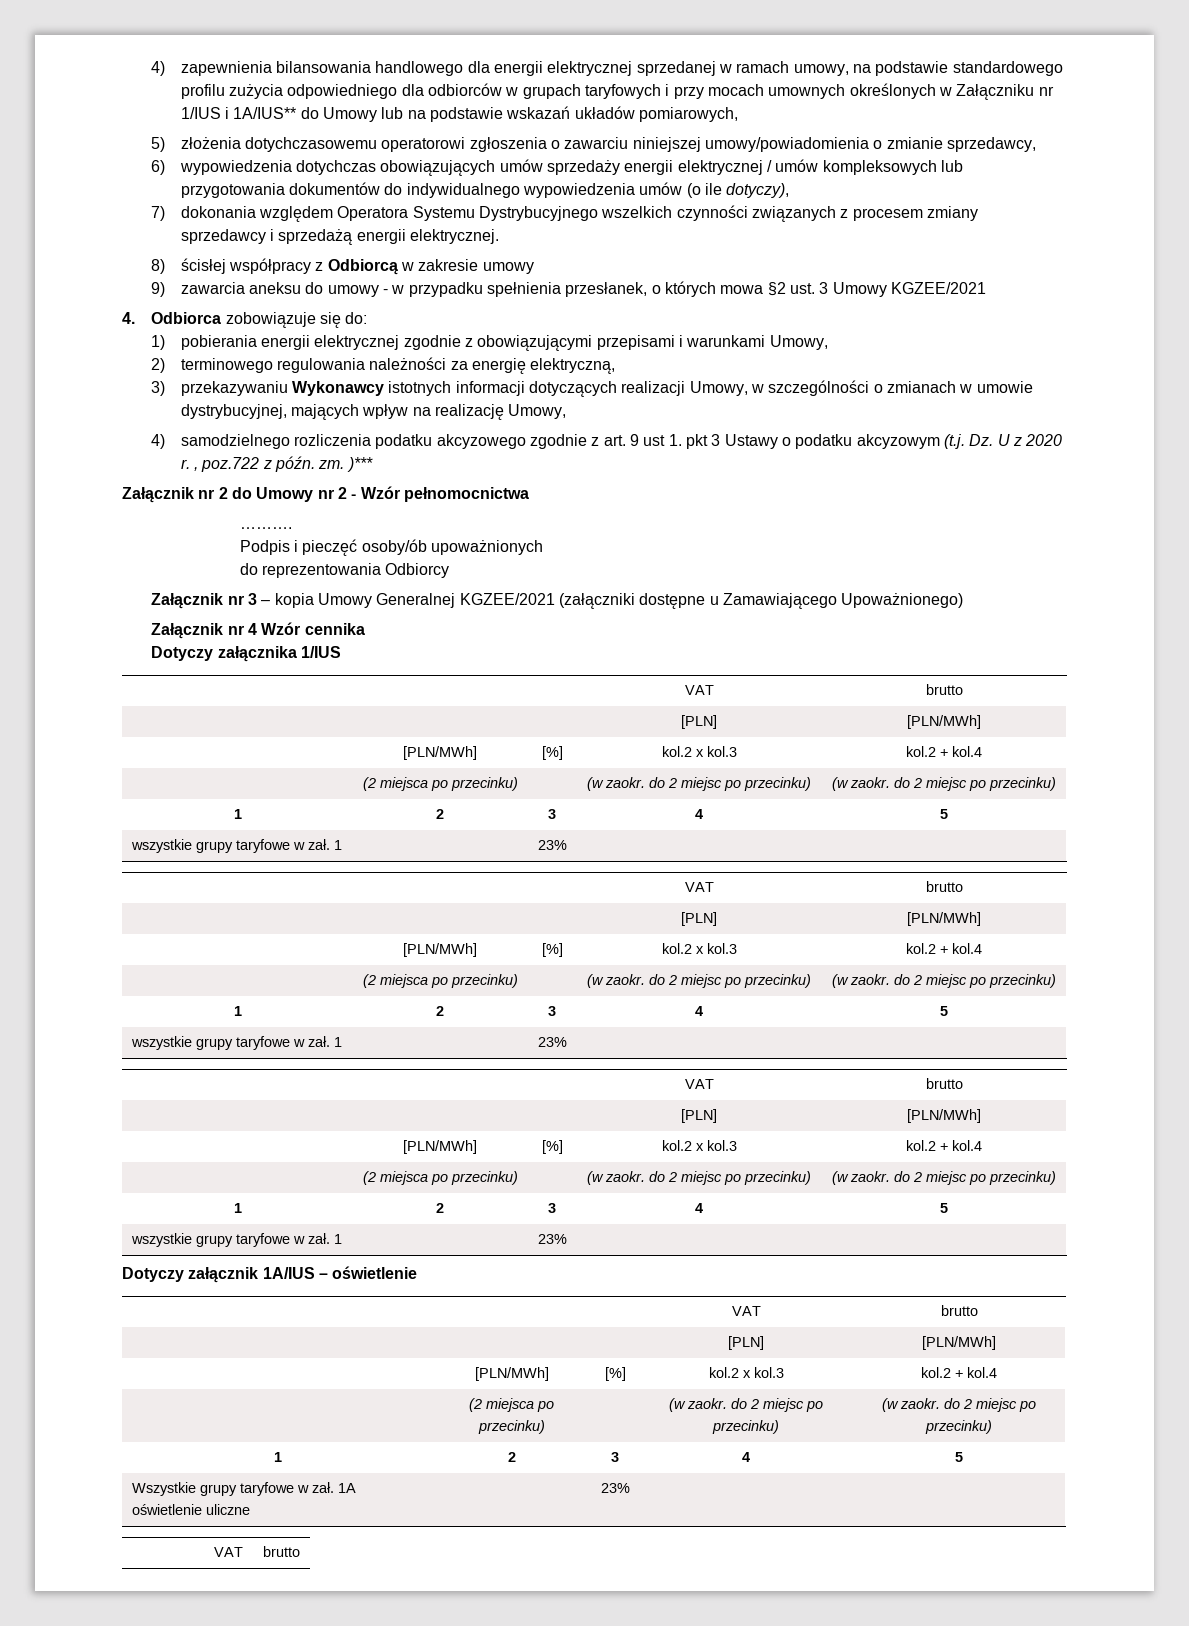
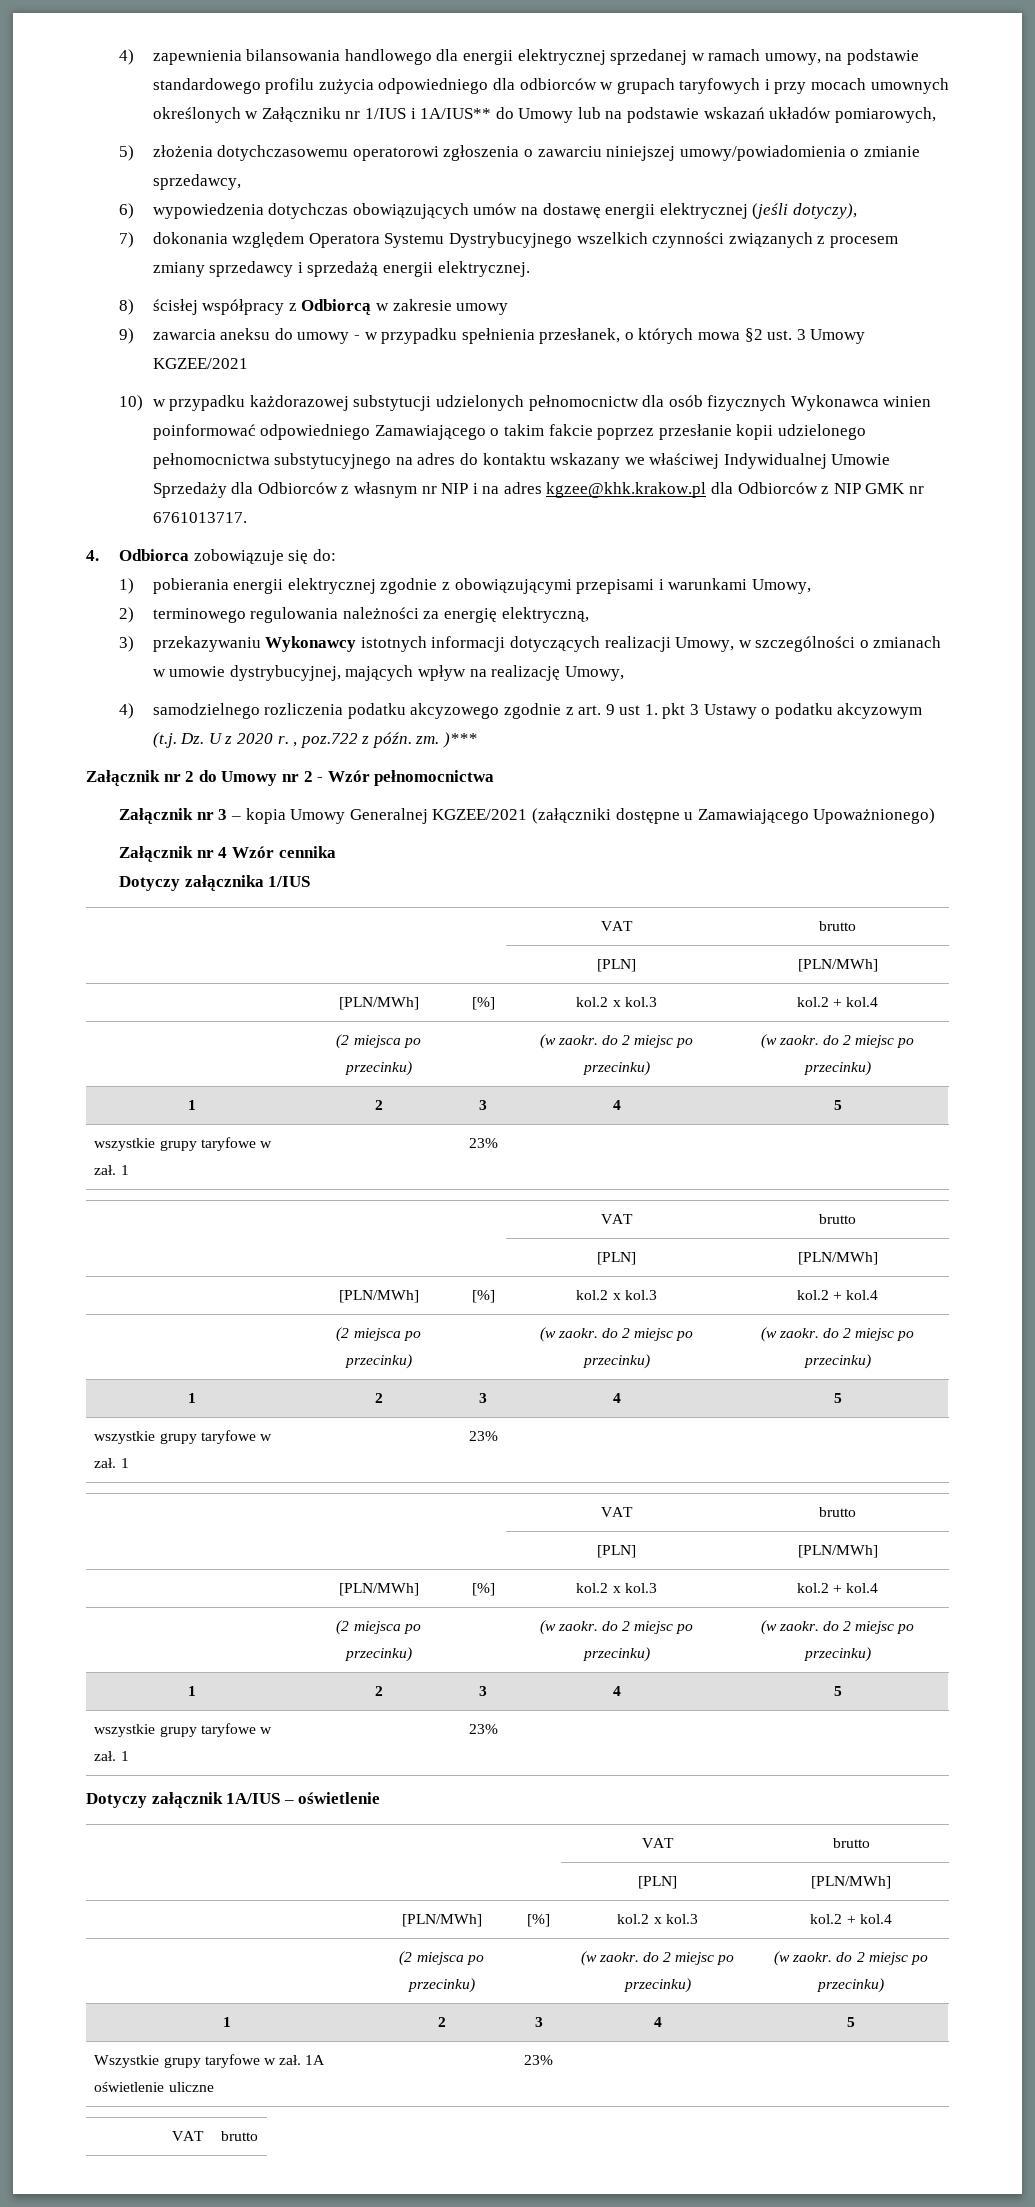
[547,159,964,175] [180,182,723,198] sprzedaży energii elektrycznej / umów kompleksowych lub przygotowania dokumentów do indywidualnego wypowiedzenia umów (o ile -> [520,203,789,219] na dostawę energii elektrycznej (jeśli
(986, 288) none -> [119,395,932,411] [152,424,866,440] [152,453,891,469] [152,482,925,498] [152,512,247,523] // 10) w przypadku każdorazowej substytucji udzielonych pełnomocnictw dla osób fizycznych Wykonawca winien poinformować odpowiedniego Zamawiającego o takim fakcie poprzez przesłanie kopii udzielonego pełnomocnictwa substytucyjnego na adres do kontaktu wskazany we właściwej Indywidualnej Umowie Sprzedaży dla Odbiorców z własnym nr NIP i na adres kgzee@khk.krakow.pl dla Odbiorców z NIP GMK nr 6761013717.
[239,527,292,529] [239,539,543,556] [239,563,450,578] // ………. // Podpis i pieczęć osoby/ób upoważnionych // do reprezentowania Odbiorcy -> (495, 778) none

